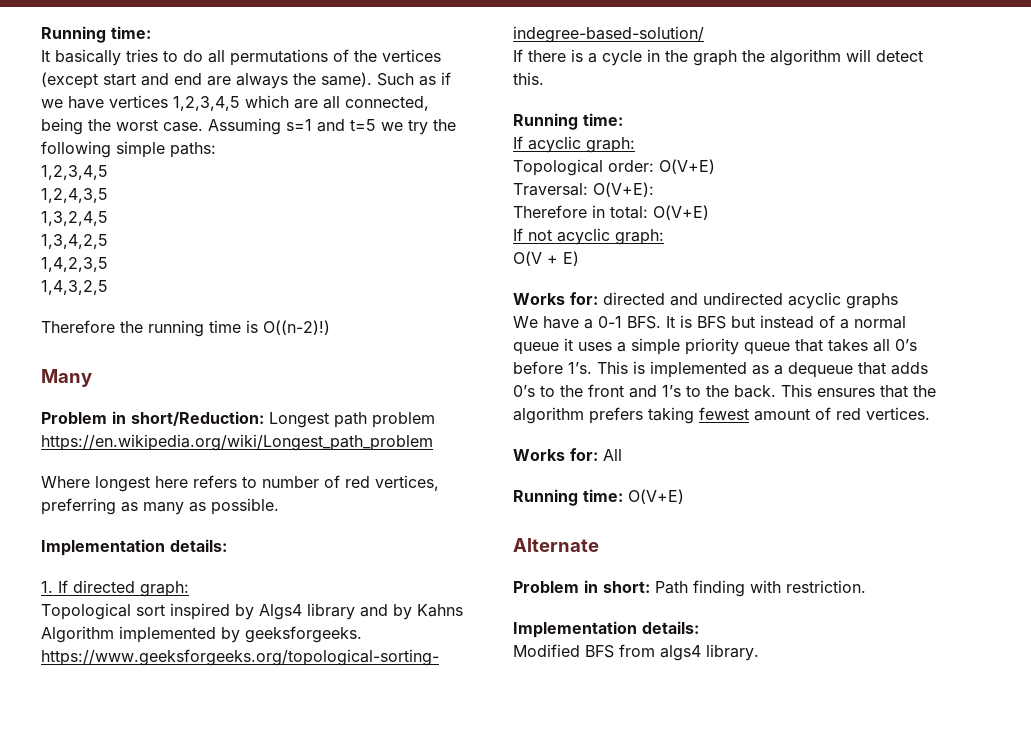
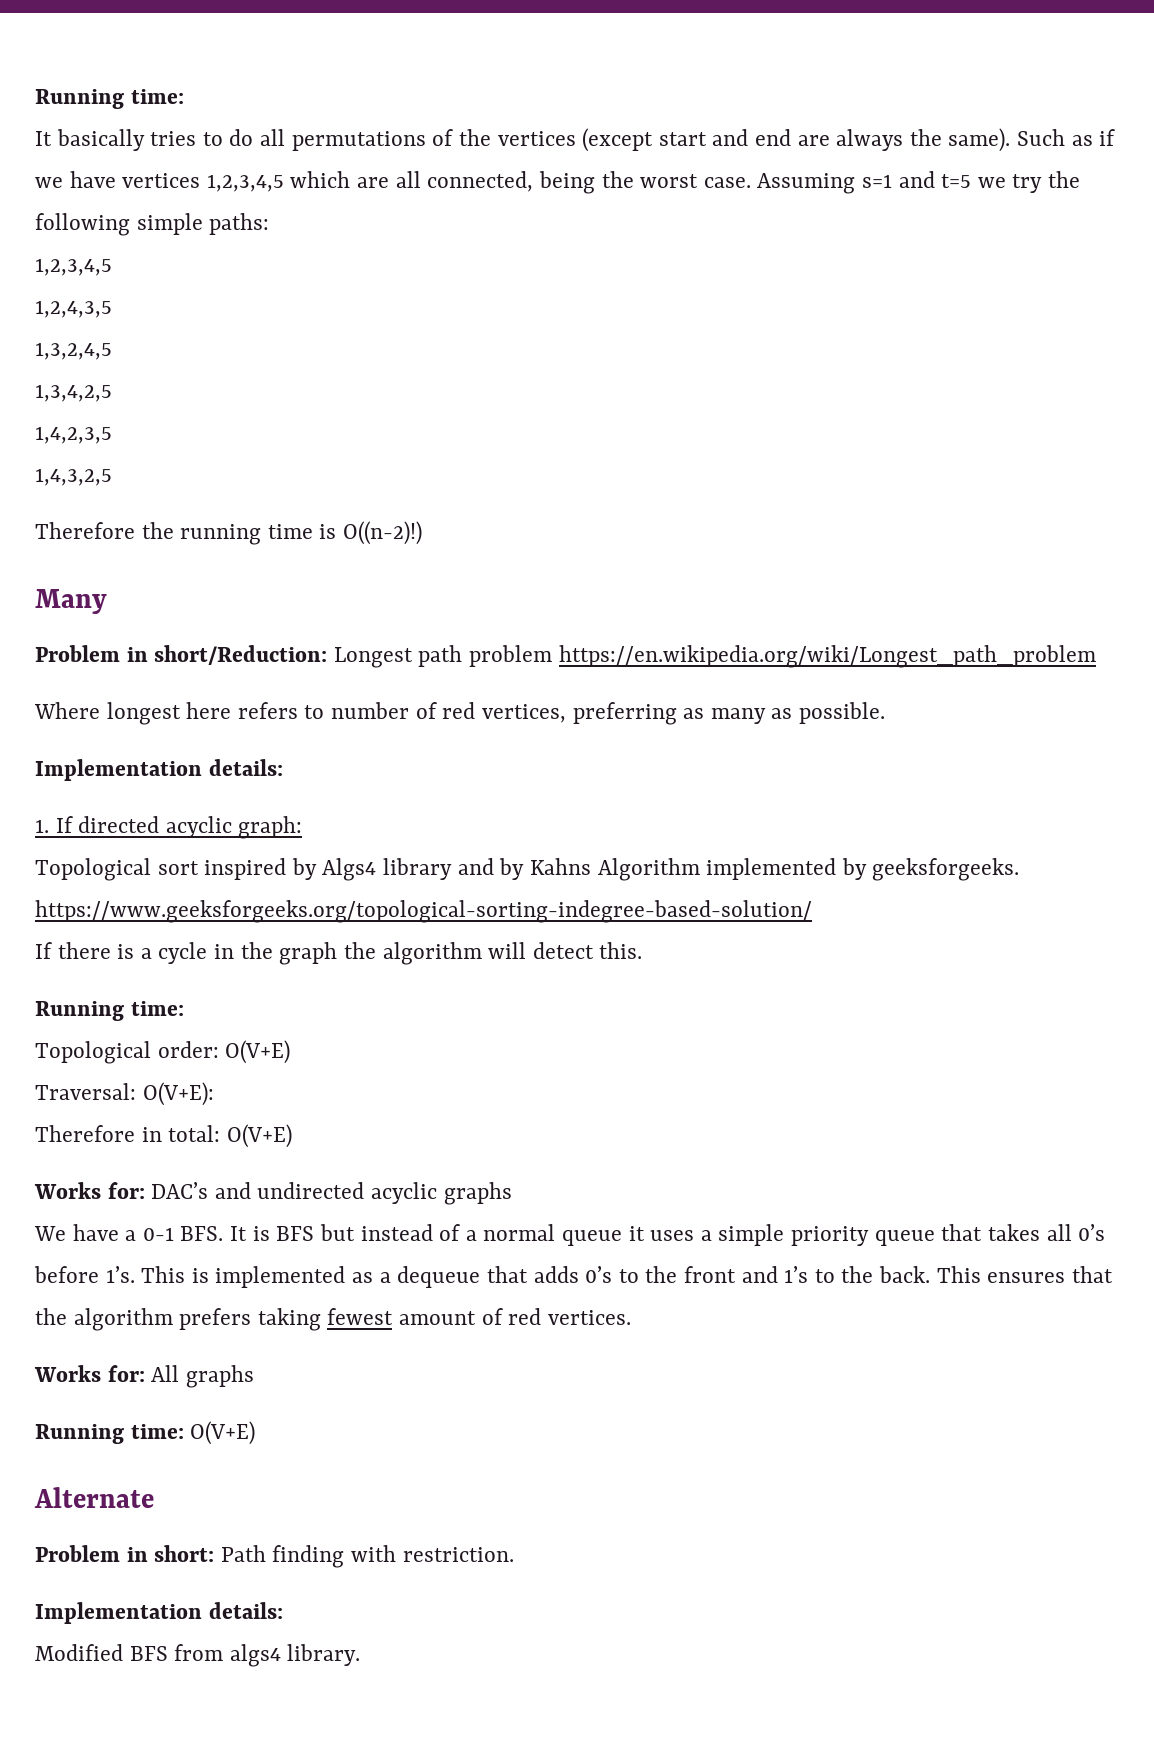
(135, 586) none -> [165,816,232,838] acyclic
[513,136,635,153] // If acyclic graph: -> (184, 1008) none
[513,228,664,245] [513,251,579,266] [513,292,665,305] // If not acyclic graph: // O(V + E) // Works for: directed -> [34,1182,209,1199] // Works for: DAC’s
(622, 455) none -> [185,1365,254,1388] graphs

